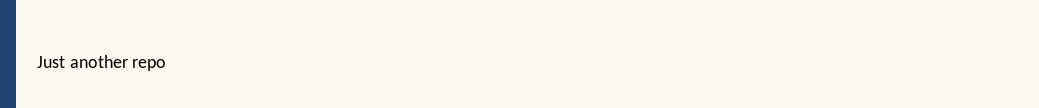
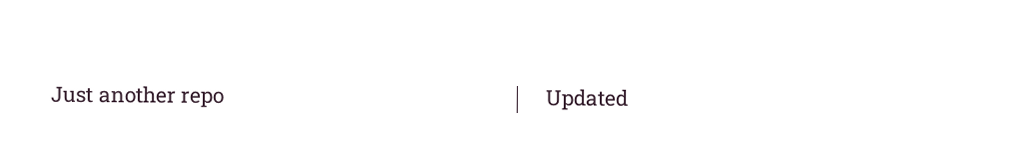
(167, 65) none -> [545,89,628,111] // Updated

